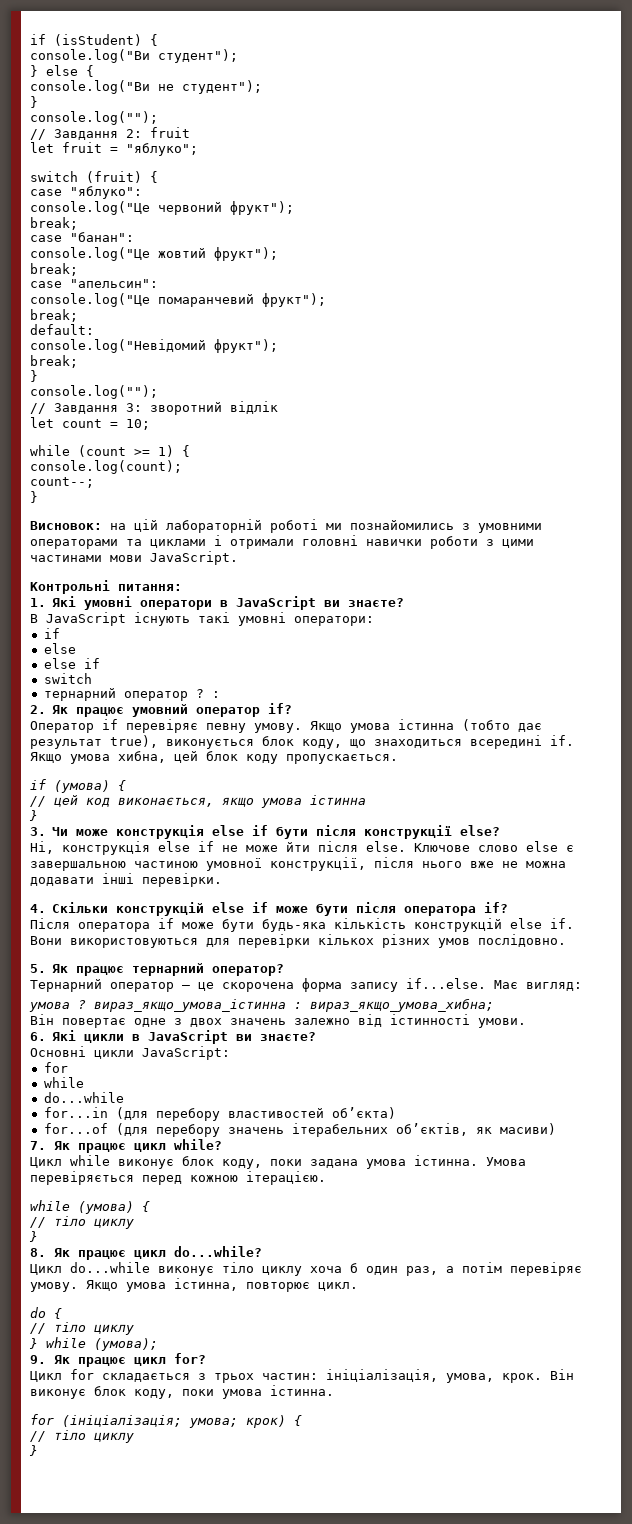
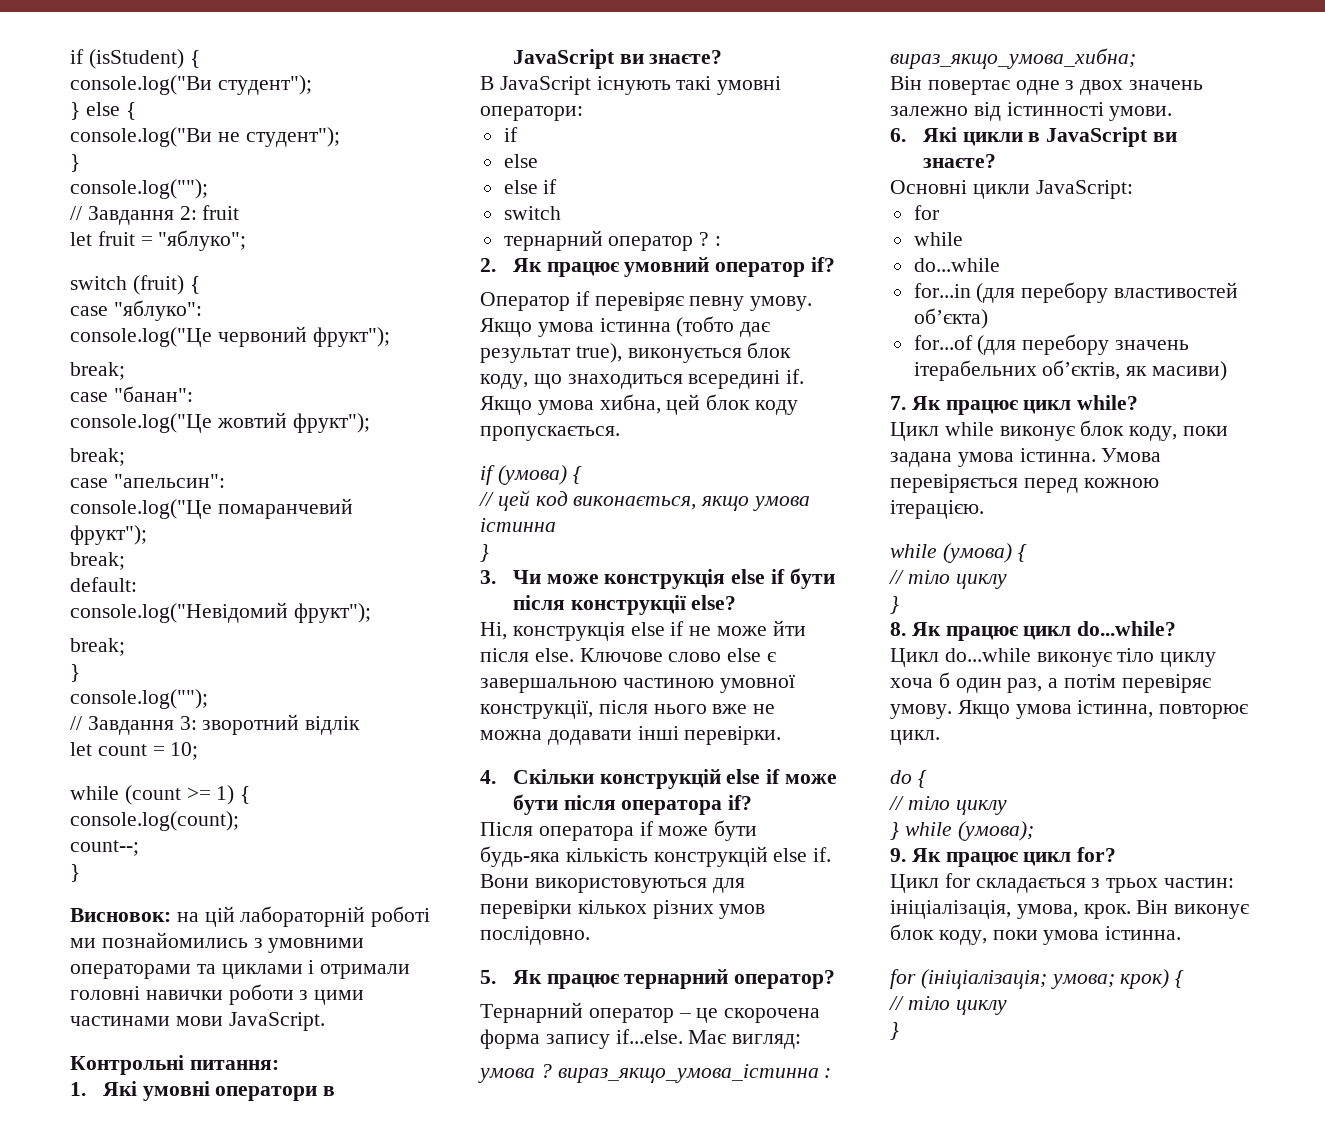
[182,985,190,989] — -> [678,1013,691,1018] –

